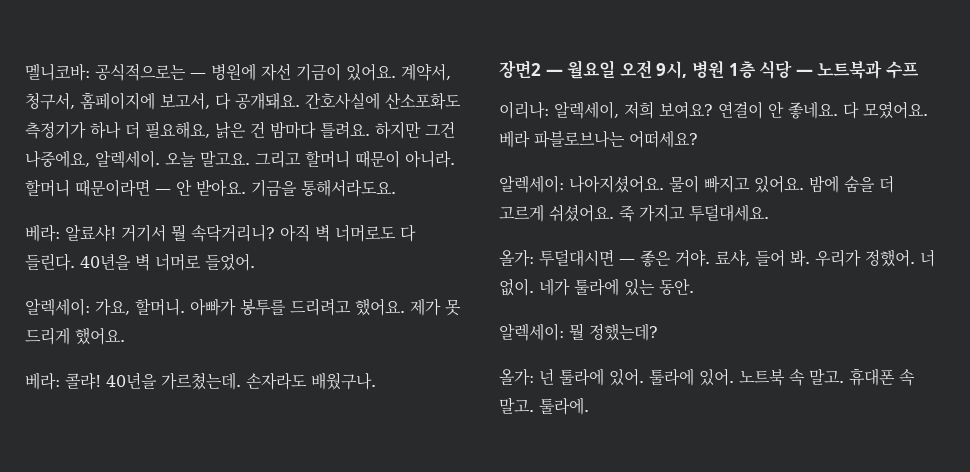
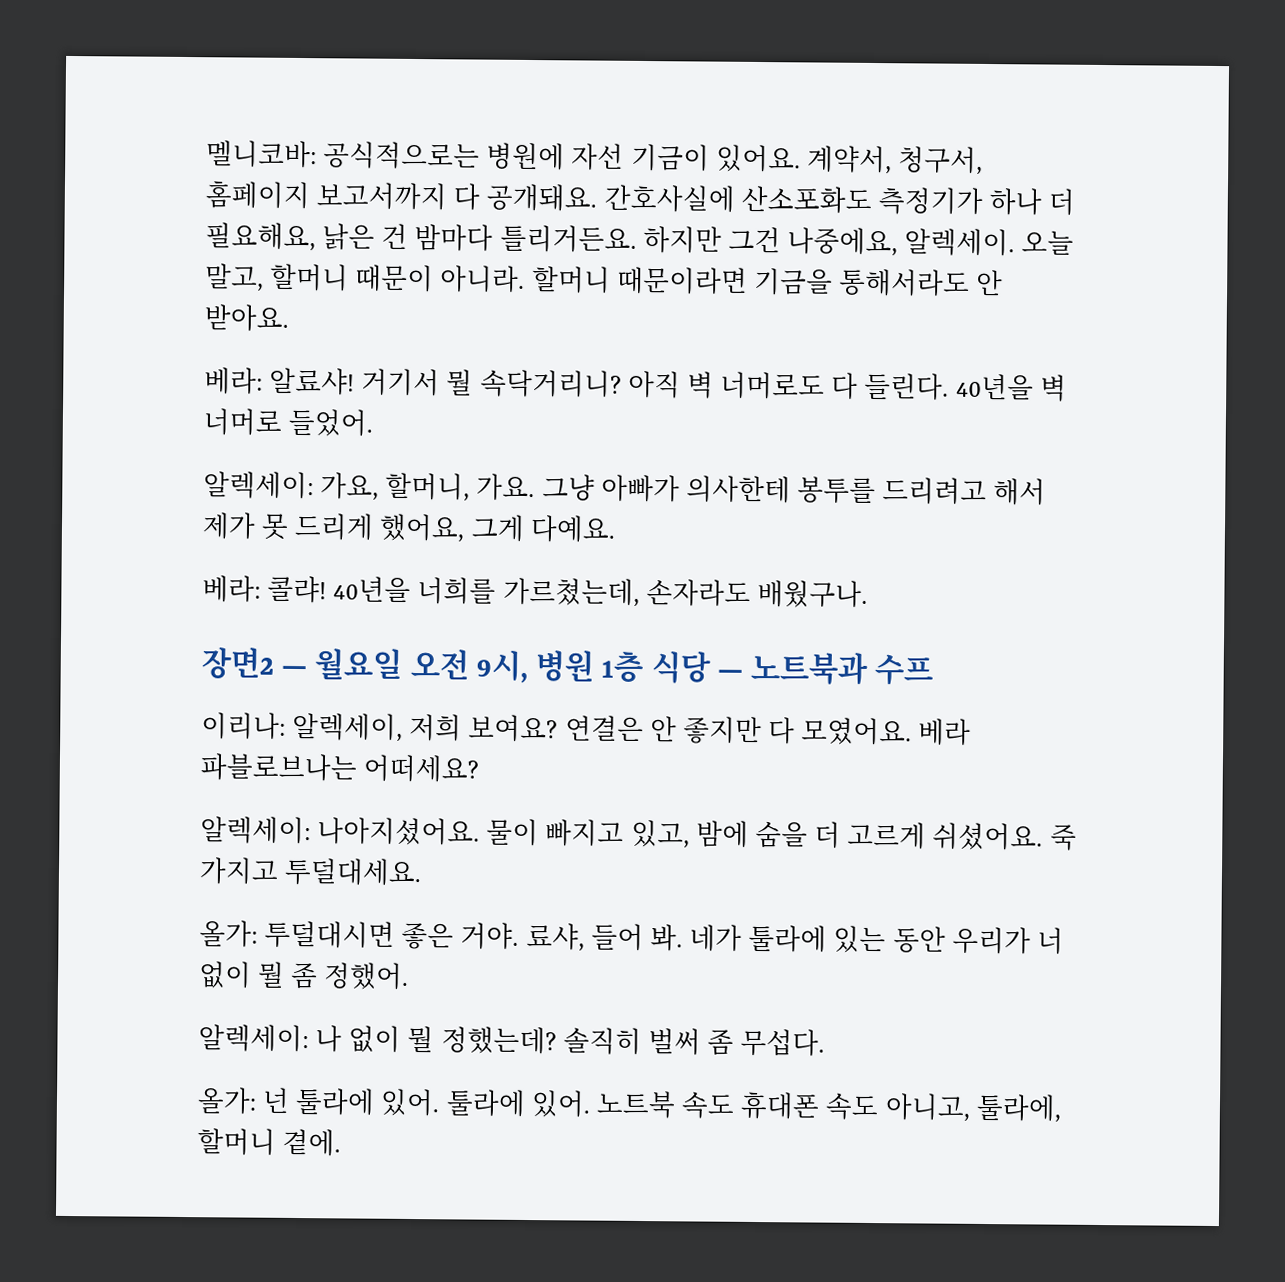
[190,73,206,78] — -> (481, 155) none
[80,92,210,110] 홈페이지에 보고서, -> [205,181,448,211] 홈페이지 보고서까지
[320,121,370,139] 틀려요. -> [499,224,637,253] 틀리거든요.
[200,150,301,168] 말고요. 그리고 -> [205,263,264,292] 말고,
[155,189,171,194] — -> [753,267,971,297] 기금을 통해서라도
[251,179,396,197] 기금을 통해서라도요. -> (289, 318) none
[135,298,236,316] 할머니. 아빠가 -> [385,472,791,504] 할머니, 가요. 그냥 아빠가 의사한테
[355,298,405,316] 했어요. -> [993,478,1047,506] 해서
[75,327,125,345] 했어요. -> [379,513,616,543] 했어요, 그게 다예요.
[161,372,241,390] 가르쳤는데. -> [417,577,640,607] 너희를 가르쳤는데,
[718,101,838,119] 연결이 안 좋네요. -> [564,715,762,745] 연결은 안 좋지만
[754,175,804,193] 있어요. -> [630,819,690,849] 있고,
[619,259,635,264] — -> (396, 934) none
[815,249,935,267] [499,278,694,296] [499,323,564,341] 우리가 정했어. 너 없이. 네가 툴라에 있는 동안. // 알렉세이: -> [689,924,1064,955] [198,961,410,990] [198,1024,402,1053] 네가 툴라에 있는 동안 우리가 너 없이 뭘 좀 정했어. // 알렉세이: 나 없이
(658, 332) none -> [562,1027,826,1057] 솔직히 벌써 좀 무섭다.
[789,368,915,386] [499,397,589,415] 속 말고. 휴대폰 속 말고. 툴라에. -> [681,1091,1062,1123] [197,1128,342,1157] 속도 휴대폰 속도 아니고, 툴라에, 할머니 곁에.

